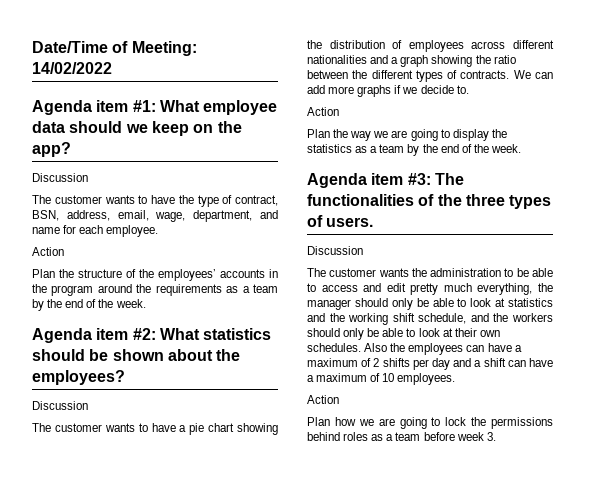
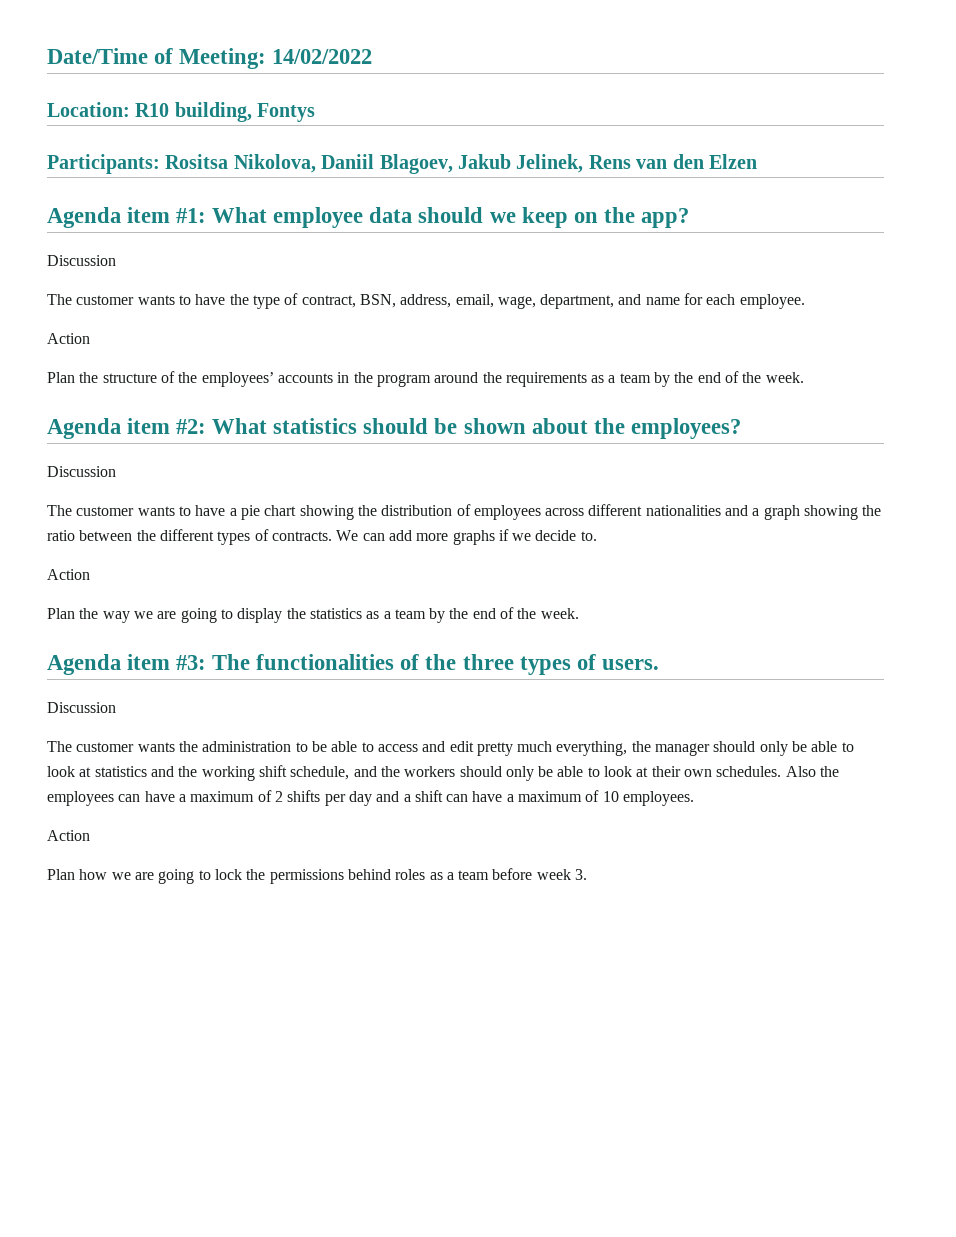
(112, 68) none -> [47,102,316,122] [47,154,757,174] // Location: R10 building, Fontys // Participants: Rositsa Nikolova, Daniil Blagoev, Jakub Jelinek, Rens van den Elzen

